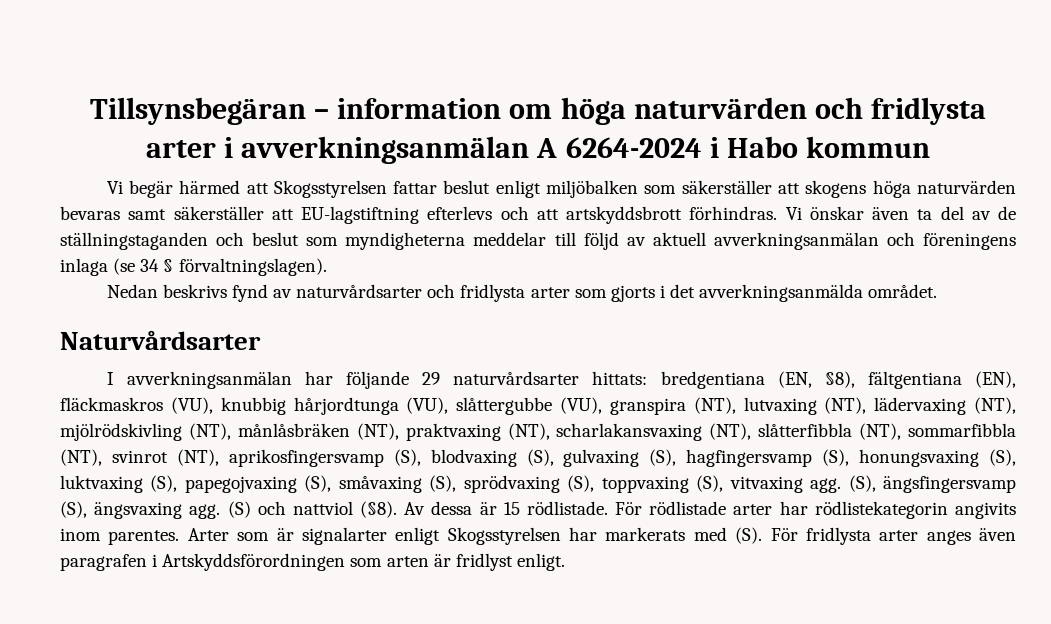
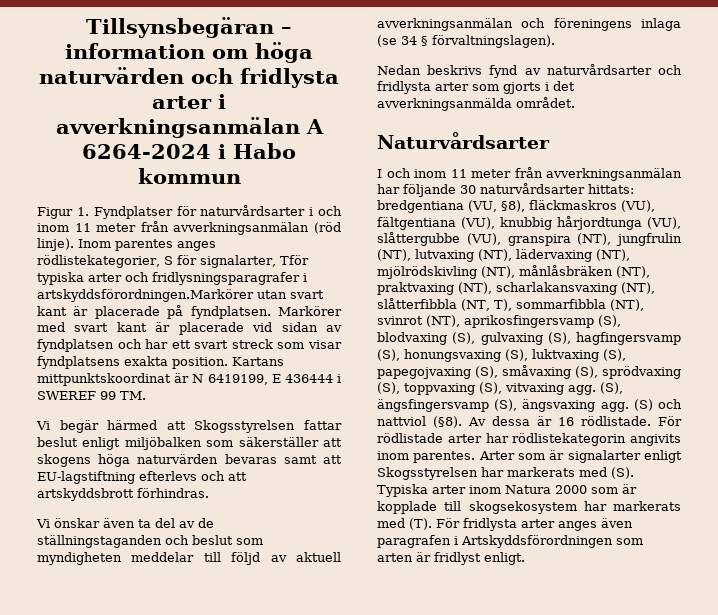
(930, 147) none -> [37,205,342,219] [37,221,341,235] [37,238,216,251] [37,255,309,268] [37,272,307,285] [37,289,324,302] [37,305,342,319] [37,322,342,335] [37,339,342,352] [37,356,284,369] [37,373,341,386] [37,391,146,400] // Figur 1. Fyndplatser för naturvårdsarter i och inom 11 meter från avverkningsanmälan (röd linje). Inom parentes anges rödlistekategorier, S för signalarter, Tför typiska arter och fridlysningsparagrafer i artskyddsförordningen.Markörer utan svart kant är placerade på fyndplatsen. Markörer med svart kant är placerade vid sidan av fyndplatsen och har ett svart streck som visar fyndplatsens exakta position. Kartans mittpunktskoordinat är N 6419199, E 436444 i SWEREF 99 TM.
[173,206,264,220] säkerställer -> (317, 459) none
(778, 213) none -> (209, 493) //
[345,232,466,250] myndigheterna -> [37,552,122,565] myndigheten
(114, 378) none -> [386,167,543,178] och inom 11 meter från
[422,372,441,385] 29 -> [460,185,476,194] 30
[777,371,1016,389] [60,397,163,411] (EN, §8), fältgentiana (EN), fläckmaskros -> [468,200,655,212] [377,217,456,230] (VU, §8), fläckmaskros (VU), fältgentiana
(736, 405) none -> [616,233,682,246] [377,249,411,261] jungfrulin (NT),
[859,423,902,440] (NT), -> [461,299,512,311] (NT, T),
[503,502,520,515] 15 -> [558,417,574,426] 16
(763, 535) none -> [377,484,637,497] [377,501,681,514] [377,518,432,530] Typiska arter inom Natura 2000 som är kopplade till skogsekosystem har markerats med (T).

